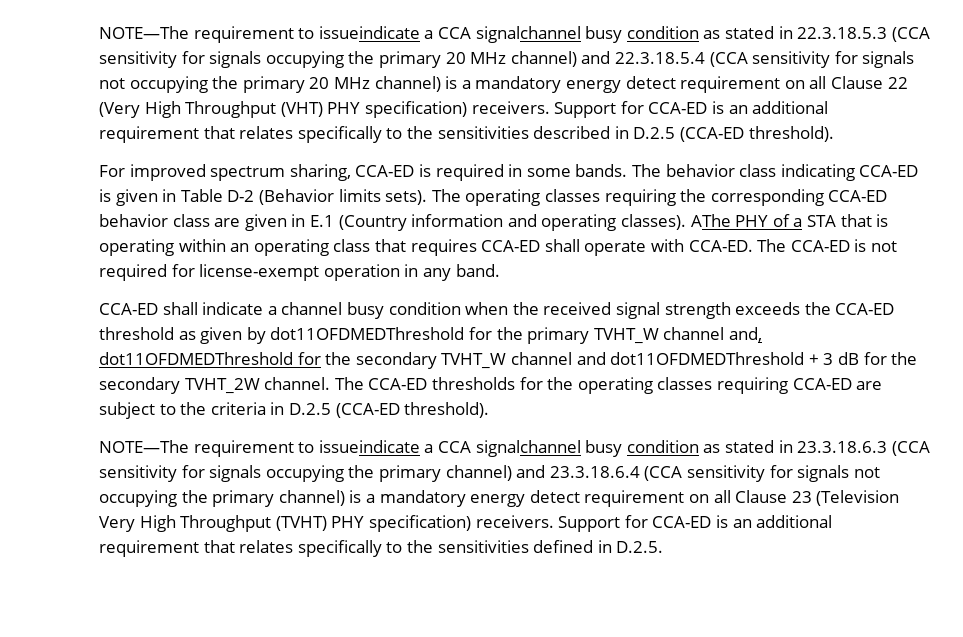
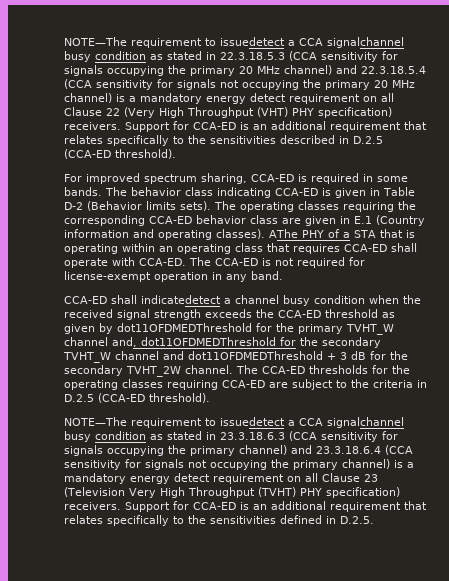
[99,26,420,43] NOTE—The requirement to issueindicate -> [63,37,285,48] NOTE—The requirement to issuedetect
[202,302,264,315] indicate -> [140,295,221,304] indicatedetect
[318,440,420,453] issueindicate -> [219,417,285,426] issuedetect

